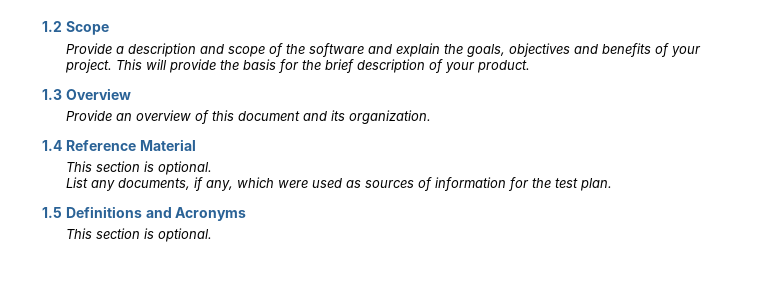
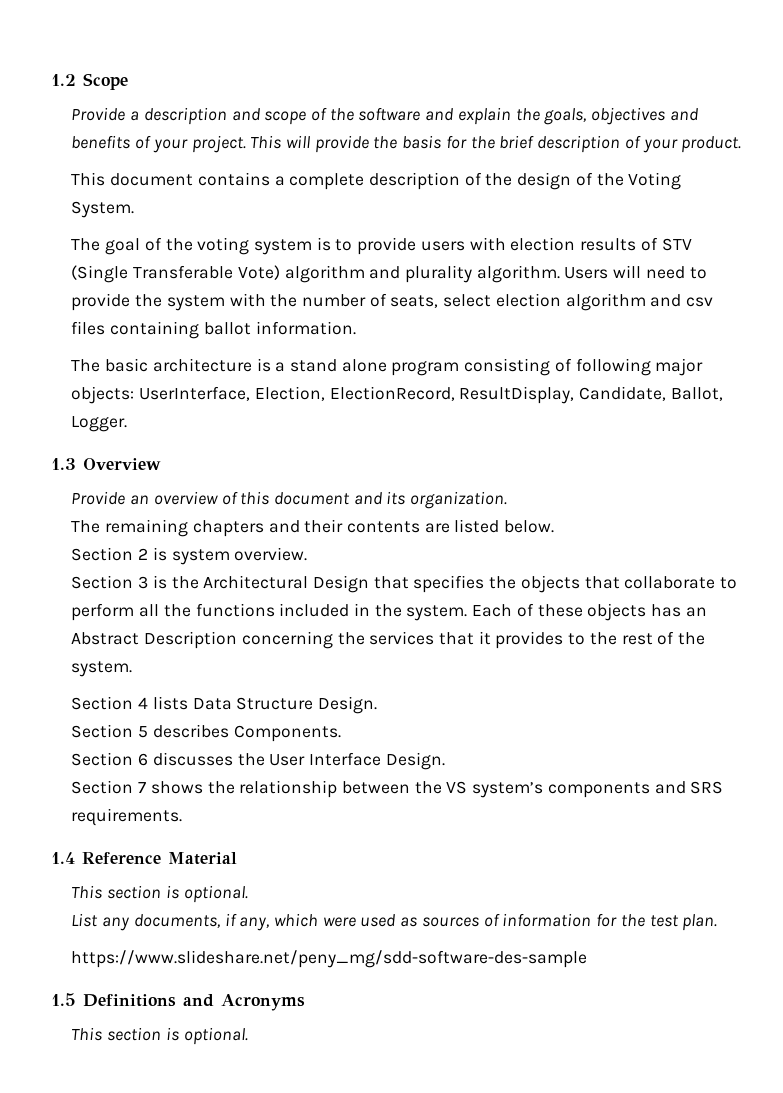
(530, 66) none -> [71,172,682,190] [71,201,135,218] [71,237,692,255] [71,265,707,283] [71,293,714,311] [71,321,356,339] [71,358,704,376] [71,386,723,404] [71,416,128,432] // This document contains a complete description of the design of the Voting System. // The goal of the voting system is to provide users with election results of STV (Single Transferable Vote) algorithm and plurality algorithm. Users will need to provide the system with the number of seats, select election algorithm and csv files containing ballot information. // The basic architecture is a stand alone program consisting of following major objects: UserInterface, Election, ElectionRecord, ResultDisplay, Candidate, Ballot, Logger.
(431, 117) none -> [71,519,555,537] [71,547,308,565] [71,575,738,593] [71,603,707,621] [71,631,706,649] [71,661,133,677] [71,696,378,714] [71,724,341,742] [71,752,445,770] [71,780,724,798] [71,808,183,826] // The remaining chapters and their contents are listed below. // Section 2 is system overview. // Section 3 is the Architectural Design that specifies the objects that collaborate to perform all the functions included in the system. Each of these objects has an Abstract Description concerning the services that it provides to the rest of the system. // Section 4 lists Data Structure Design. // Section 5 describes Components. // Section 6 discusses the User Interface Design. // Section 7 shows the relationship between the VS system’s components and SRS requirements.
(612, 184) none -> [71,950,588,968] // https://www.slideshare.net/peny_mg/sdd-software-des-sample

